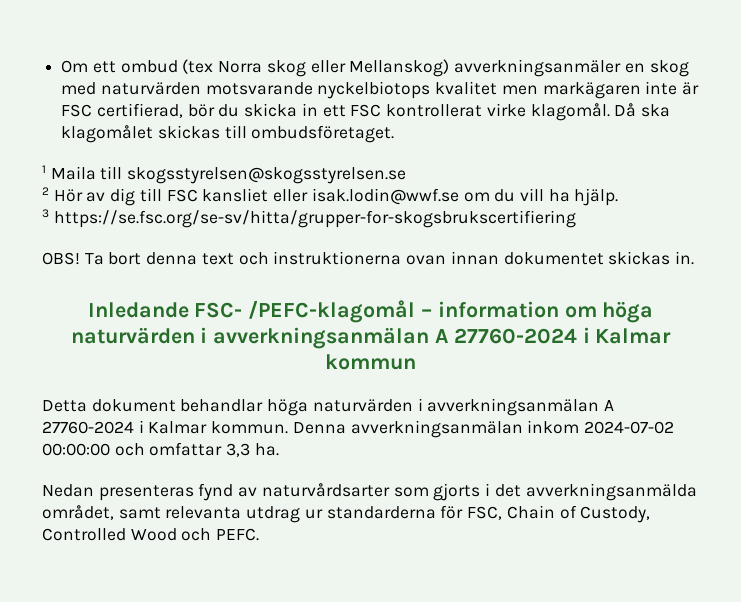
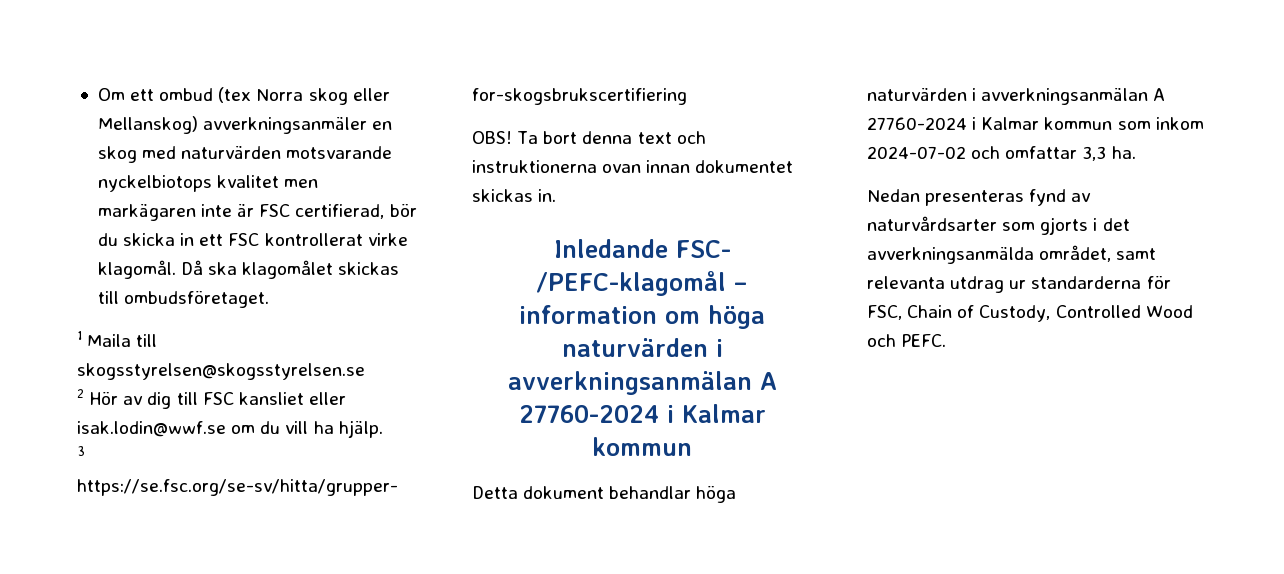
[211,420,523,438] kommun. Denna avverkningsanmälan -> [1044,117,1151,130] kommun som
[42,443,110,456] 00:00:00 -> (966, 152) none

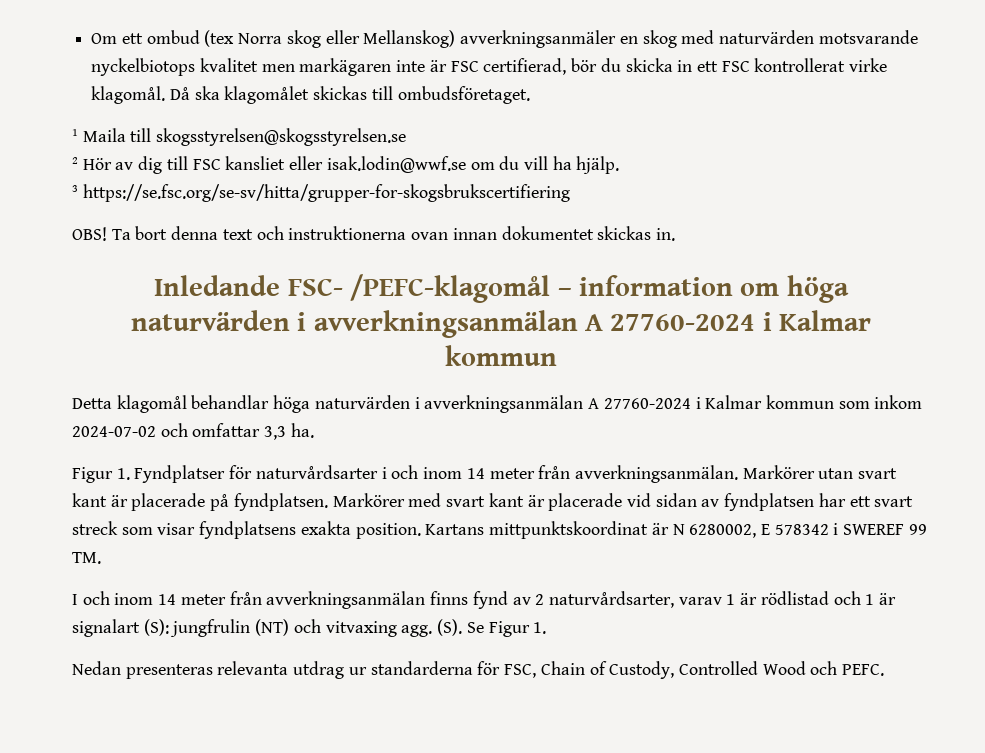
[523,486,605,499] dokument -> [116,395,187,413] klagomål
[867,189,1092,206] [867,216,1130,235] [867,245,1157,264] Nedan presenteras fynd av naturvårdsarter som gjorts i det avverkningsanmälda området, samt -> [72,465,898,483] [72,493,914,511] [72,521,927,539] [72,552,101,564] [72,591,897,609] [72,619,547,637] [72,661,213,679] Figur 1. Fyndplatser för naturvårdsarter i och inom 14 meter från avverkningsanmälan. Markörer utan svart kant är placerade på fyndplatsen. Markörer med svart kant är placerade vid sidan av fyndplatsen har ett svart streck som visar fyndplatsens exakta position. Kartans mittpunktskoordinat är N 6280002, E 578342 i SWEREF 99 TM. // I och inom 14 meter från avverkningsanmälan finns fynd av 2 naturvårdsarter, varav 1 är rödlistad och 1 är signalart (S): jungfrulin (NT) och vitvaxing agg. (S). Se Figur 1. // Nedan presenteras

